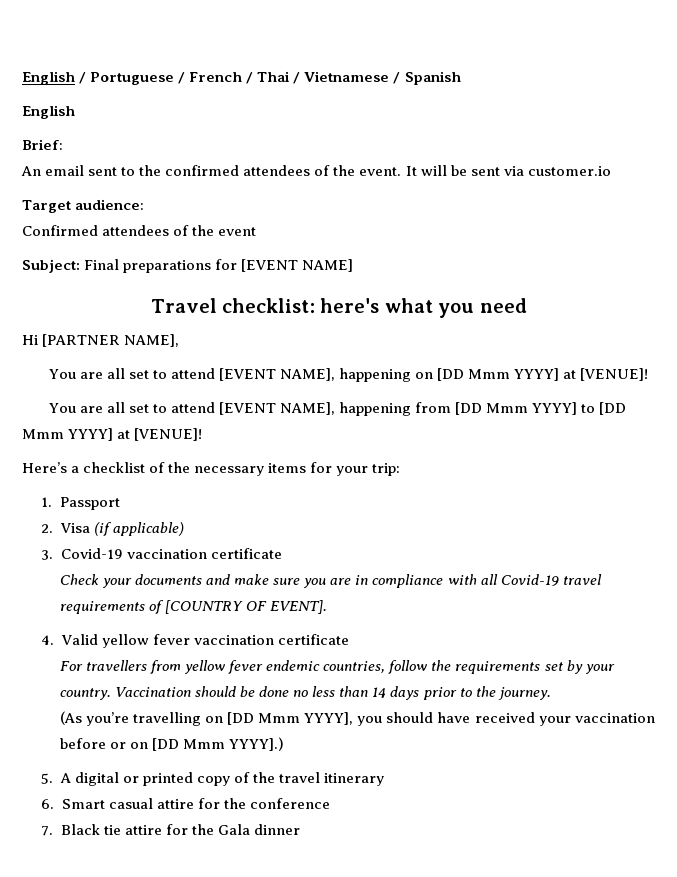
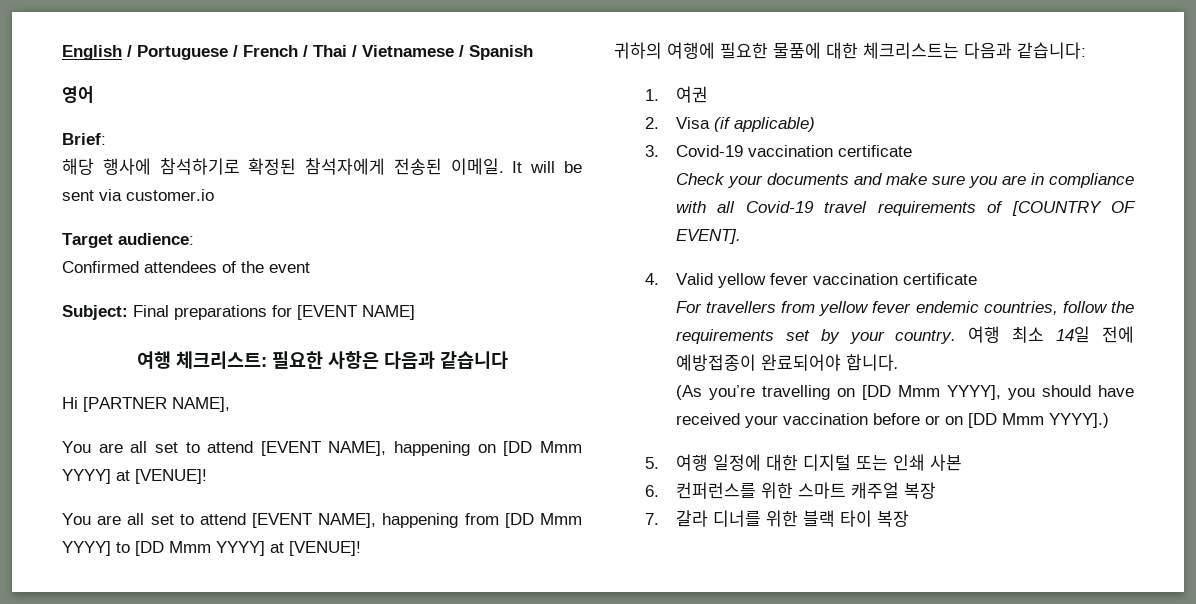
[22,105,75,119] English -> [62,86,94,103] 영어
[21,165,402,176] An email sent to the confirmed attendees of the event. -> [62,158,504,175] 해당 행사에 참석하기로 확정된 참석자에게 전송된 이메일.
[150,298,527,318] Travel checklist: here's what you need -> [136,351,508,369] 여행 체크리스트: 필요한 사항은 다음과 같습니다
[22,462,401,476] Here’s a checklist of the necessary items for your trip: -> [614,42,1086,59] 귀하의 여행에 필요한 물품에 대한 체크리스트는 다음과 같습니다:
[60,497,121,510] Passport -> [675,86,708,103] 여권
[115,686,551,700] Vaccination should be done no less than 14 days prior to the journey. -> [968,326,1134,343] [675,354,899,371] 여행 최소 14일 전에 예방접종이 완료되어야 합니다.
[59,772,384,786] [41,798,330,809] [41,824,300,836] A digital or printed copy of the travel itinerary // 6. Smart casual attire for the conference // 7. Black tie attire for the Gala dinner -> [675,454,962,471] [644,482,936,499] [644,510,909,527] 여행 일정에 대한 디지털 또는 인쇄 사본 // 6. 컨퍼런스를 위한 스마트 캐주얼 복장 // 7. 갈라 디너를 위한 블랙 타이 복장

